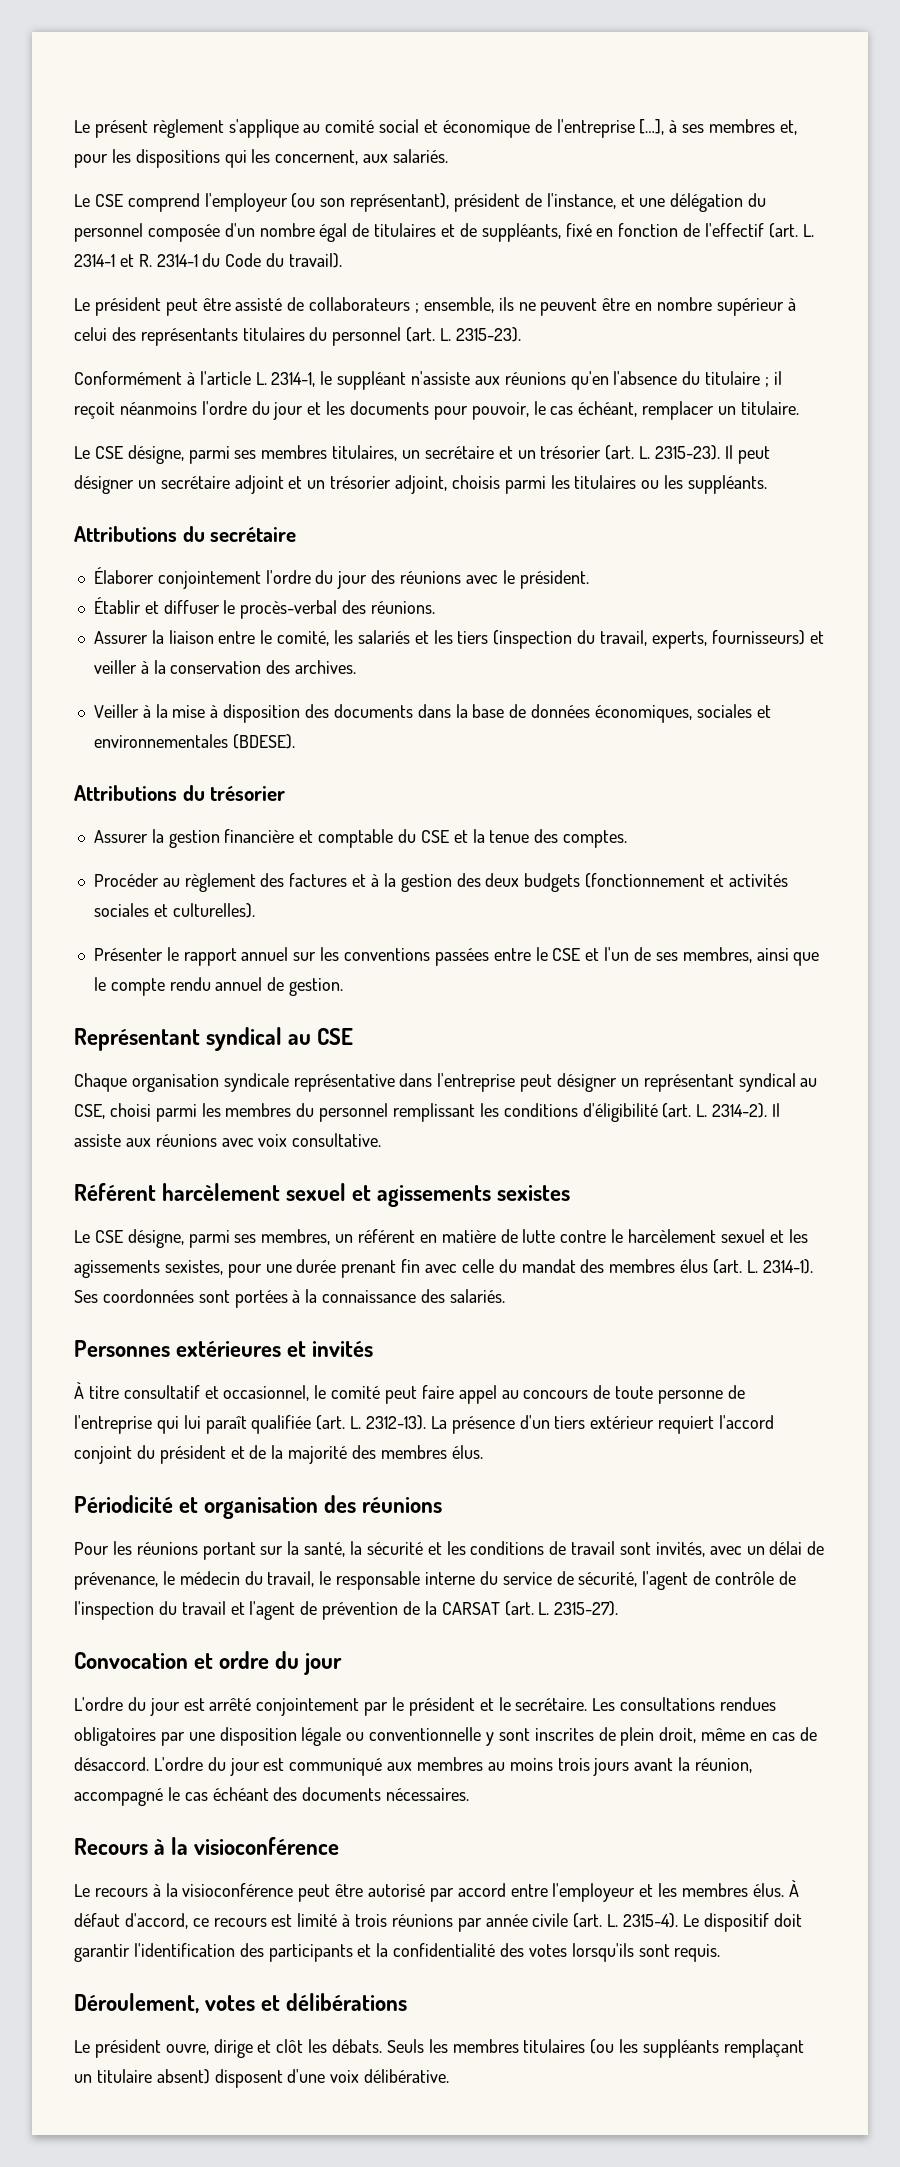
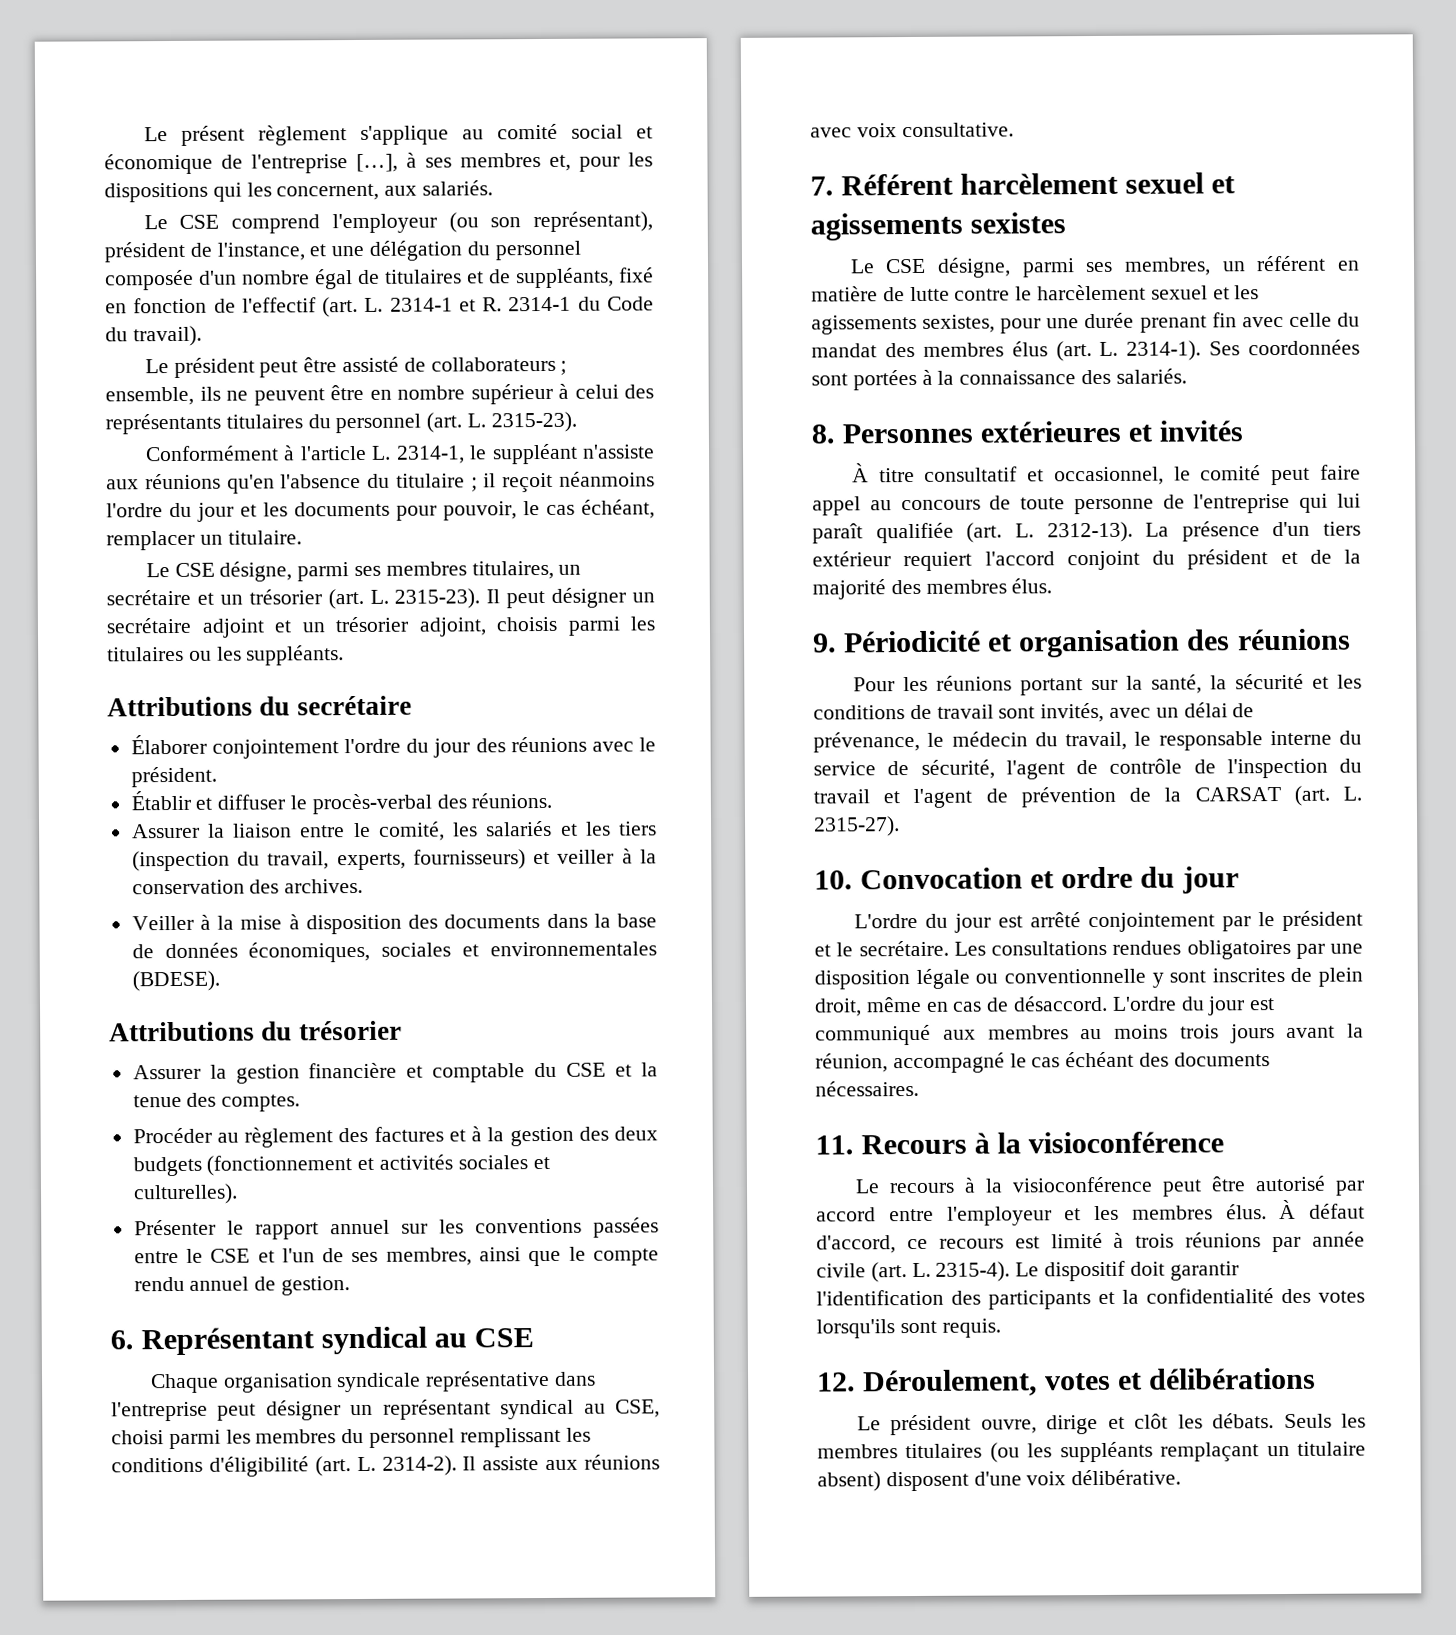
(344, 987) none -> [110,1330,134,1350] 6.
(382, 1140) none -> [810,176,834,196] 7.
(505, 1296) none -> [811,424,835,444] 8.
(483, 1452) none -> [813,633,837,653] 9.
(619, 1608) none -> [814,870,853,890] 10.
(470, 1794) none -> [815,1135,854,1155] 11.
(721, 1953) none -> [817,1372,856,1392] 12.

